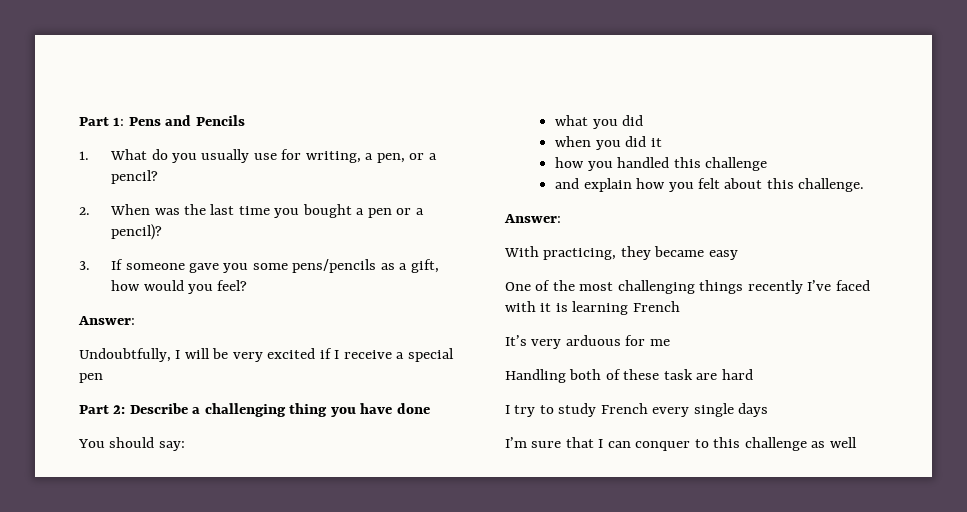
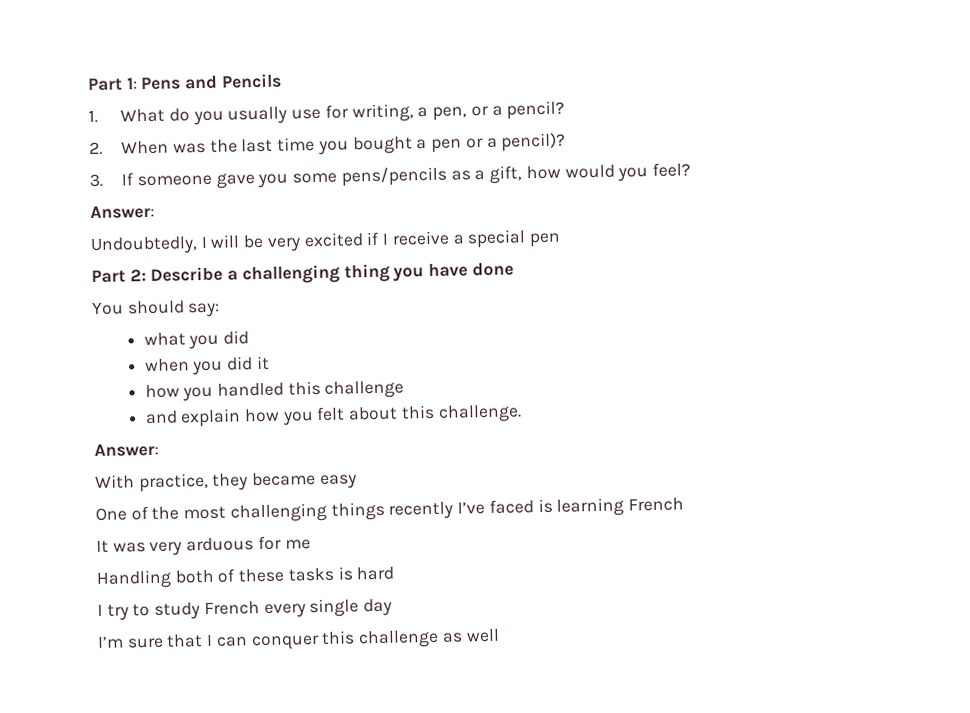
[79,348,171,362] Undoubtfully, -> [90,236,198,255] Undoubtedly,
[543,248,617,260] practicing, -> [138,472,209,493] practice,
[505,301,552,312] with it -> (534, 506) none
[505,335,527,346] It’s -> [96,540,146,553] It was
[663,369,718,380] task are -> [287,566,353,582] tasks is
[738,403,769,417] days -> [363,598,393,617] day
[694,439,709,448] to -> (320, 643) none

